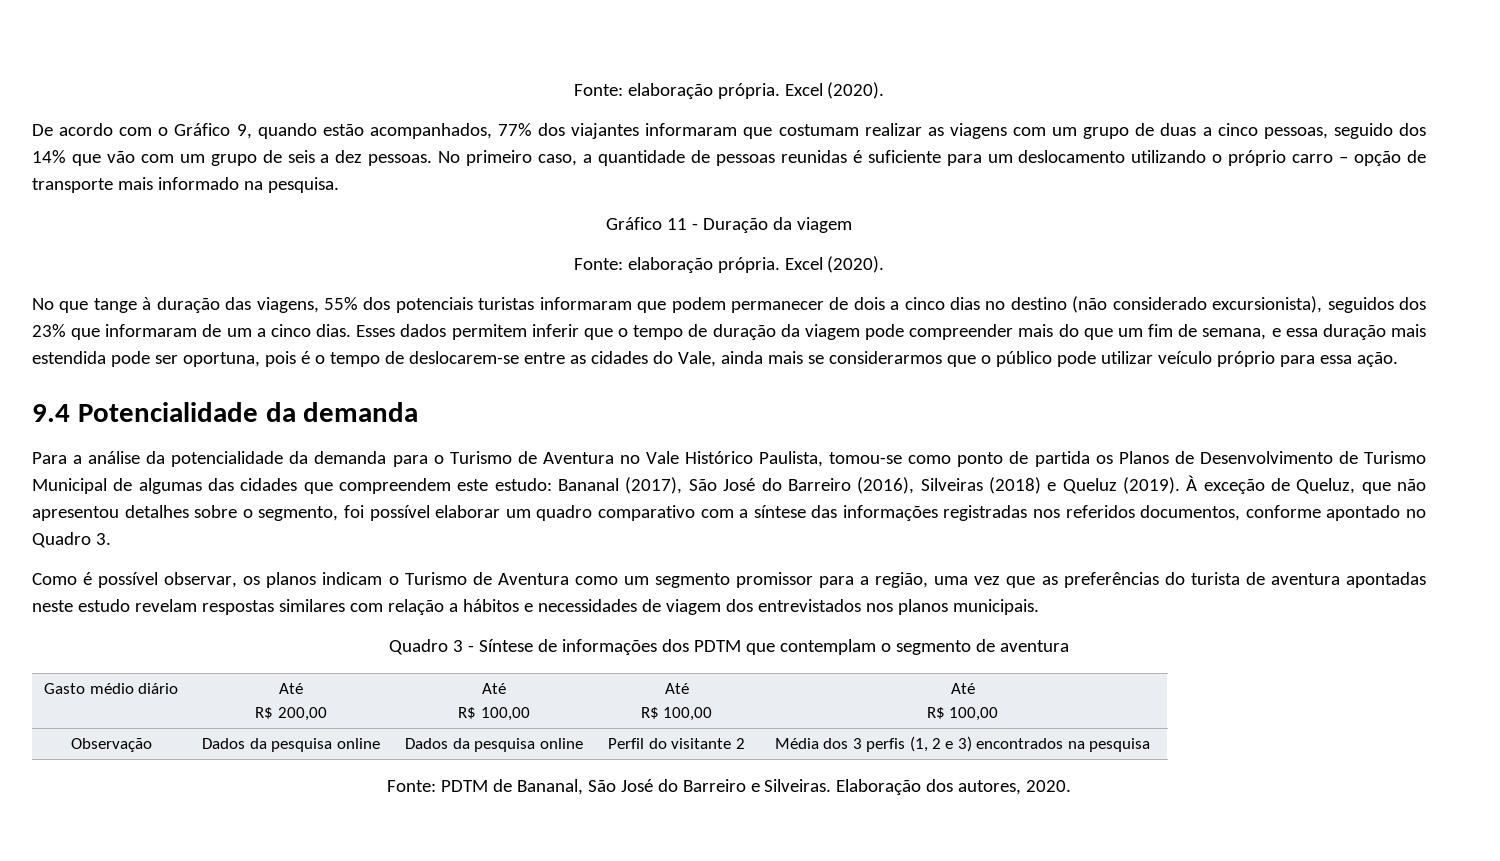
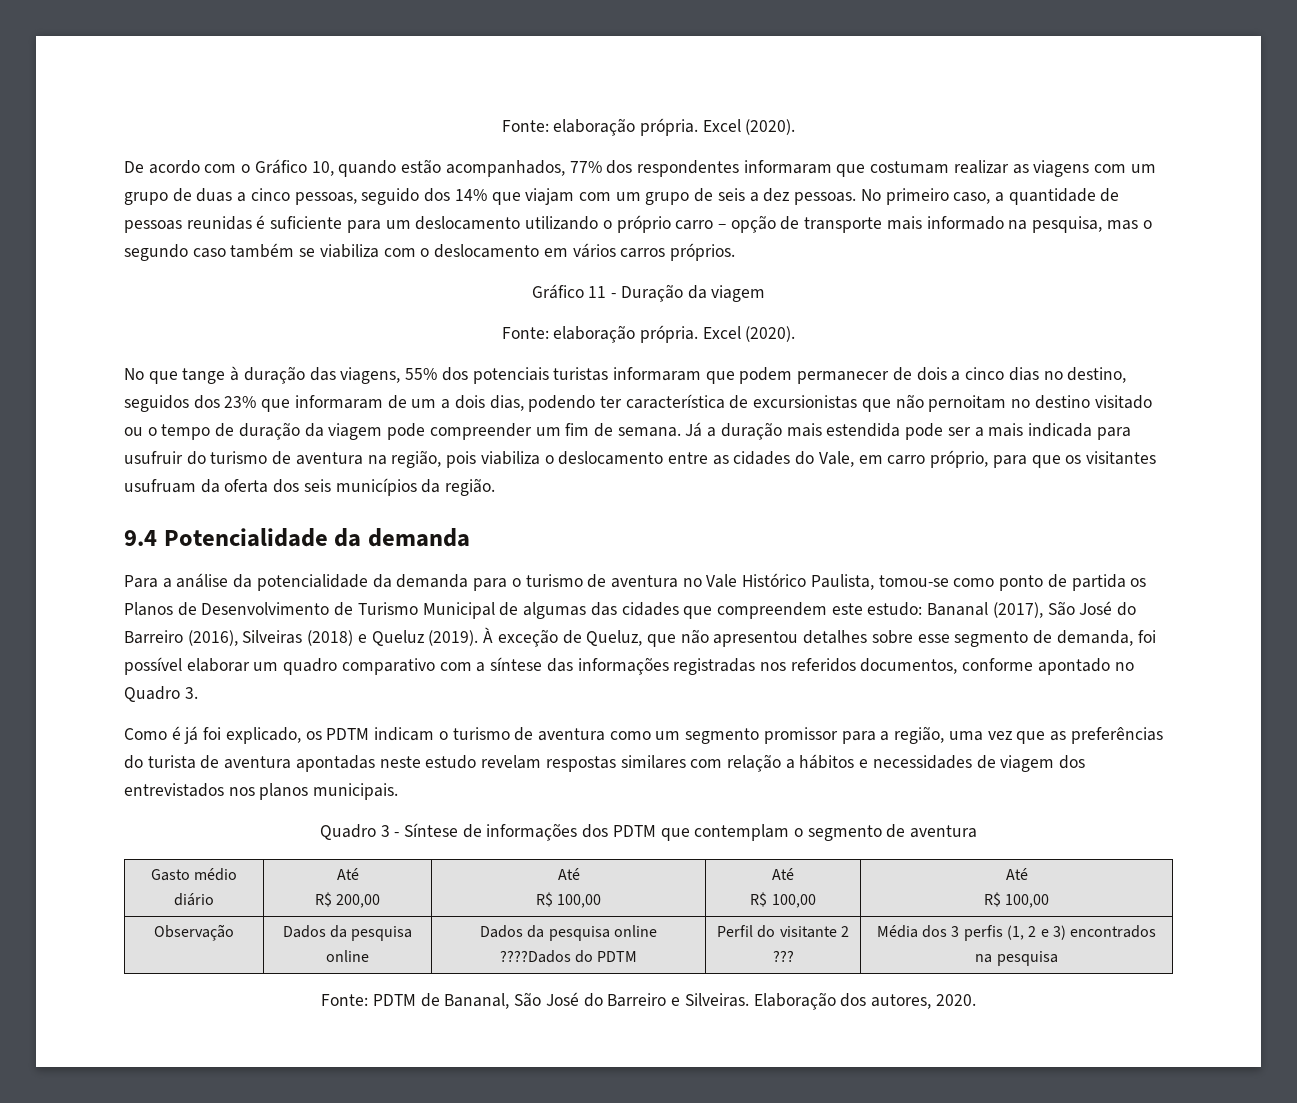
[236,124,252,139] 9, -> [311,161,334,176] 10,
[571,123,640,139] viajantes -> [636,160,739,177] respondentes
[106,151,135,163] vão -> [525,188,575,205] viajam
[267,177,339,193] pesquisa. -> [1032,216,1152,233] [124,243,735,261] pesquisa, mas o segundo caso também se viabiliza com o deslocamento em vários carros próprios.
[1010,296,1323,313] destino (não considerado excursionista), -> [1067,367,1127,383] destino,
[270,324,613,340] cinco dias. Esses dados permitem inferir que -> [454,394,1152,412] [124,427,143,436] dois dias, podendo ter característica de excursionistas que não pernoitam no destino visitado ou
[1018,324,1318,340] mais do que um fim de semana, e essa -> [535,422,717,437] um fim de semana. Já a
[182,351,519,367] oportuna, pois é o tempo de deslocarem-se -> [974,423,1131,440] [124,450,664,468] a mais indicada para usufruir do turismo de aventura na região, pois viabiliza o deslocamento
[720,351,1398,367] ainda mais se considerarmos que o público pode utilizar veículo próprio para essa ação. -> [858,450,1156,468] [124,478,496,496] em carro próprio, para que os visitantes usufruam da oferta dos seis municípios da região.
[449,451,614,464] Turismo de Aventura -> [525,574,678,588] turismo de aventura
[242,506,339,521] o segmento, -> [917,630,1133,647] esse segmento de demanda,
[98,572,569,588] possível observar, os planos indicam o Turismo de Aventura -> [184,726,605,744] já foi explicado, os PDTM indicam o turismo de aventura
(583, 743) none -> [499,950,638,963] ????Dados do PDTM
(745, 743) none -> [772,950,794,962] ???

